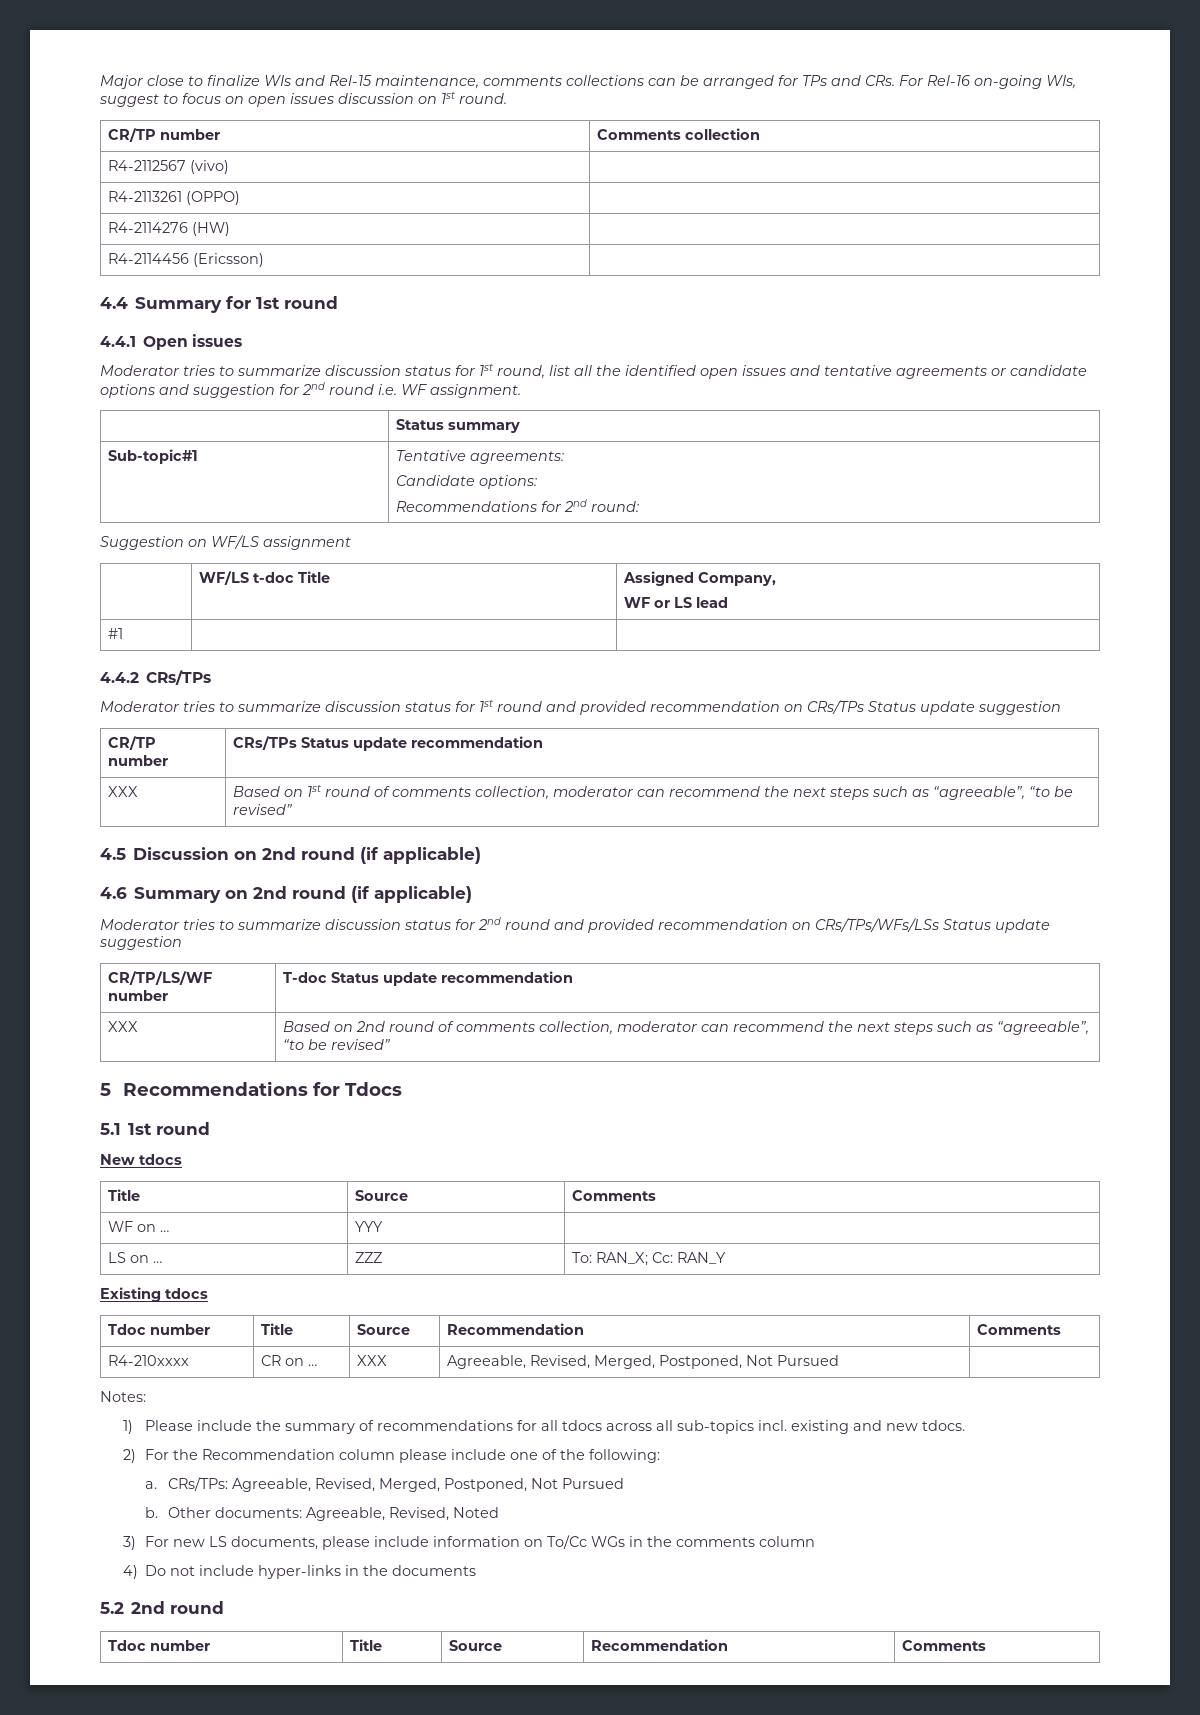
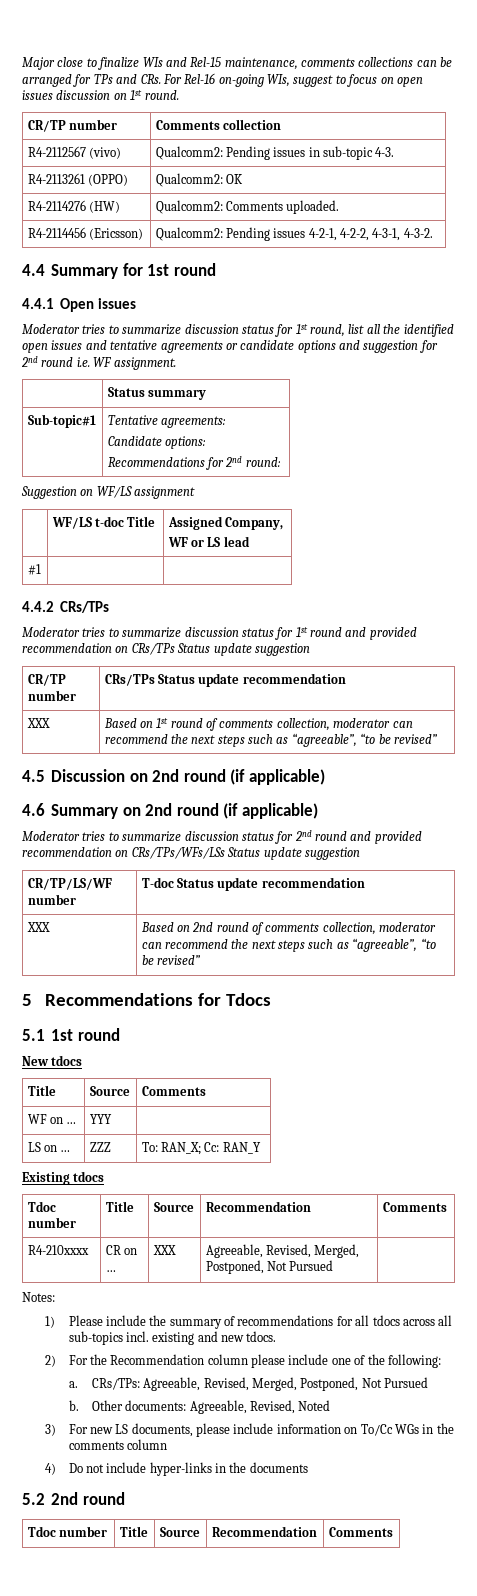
(230, 167) none -> [155,146,395,160] Qualcomm2: Pending issues in sub-topic 4-3.
(241, 198) none -> [155,173,243,187] Qualcomm2: OK
(231, 229) none -> [155,200,340,214] Qualcomm2: Comments uploaded.
(265, 260) none -> [155,227,433,241] Qualcomm2: Pending issues 4-2-1, 4-2-2, 4-3-1, 4-3-2.

